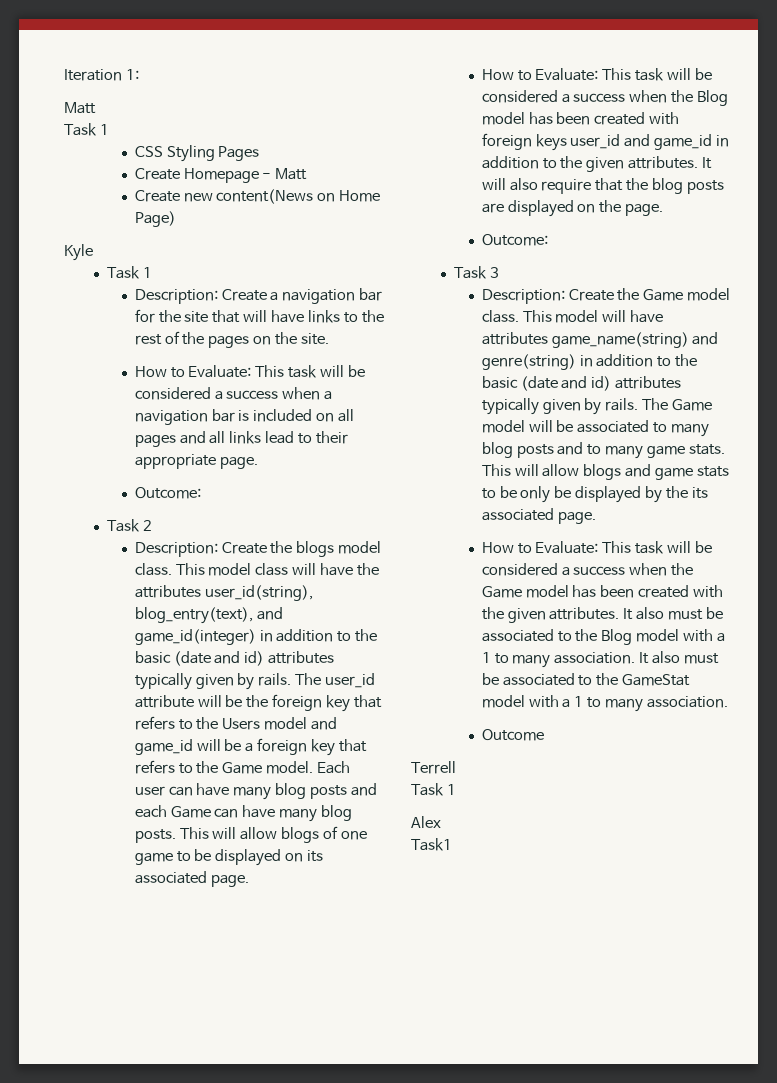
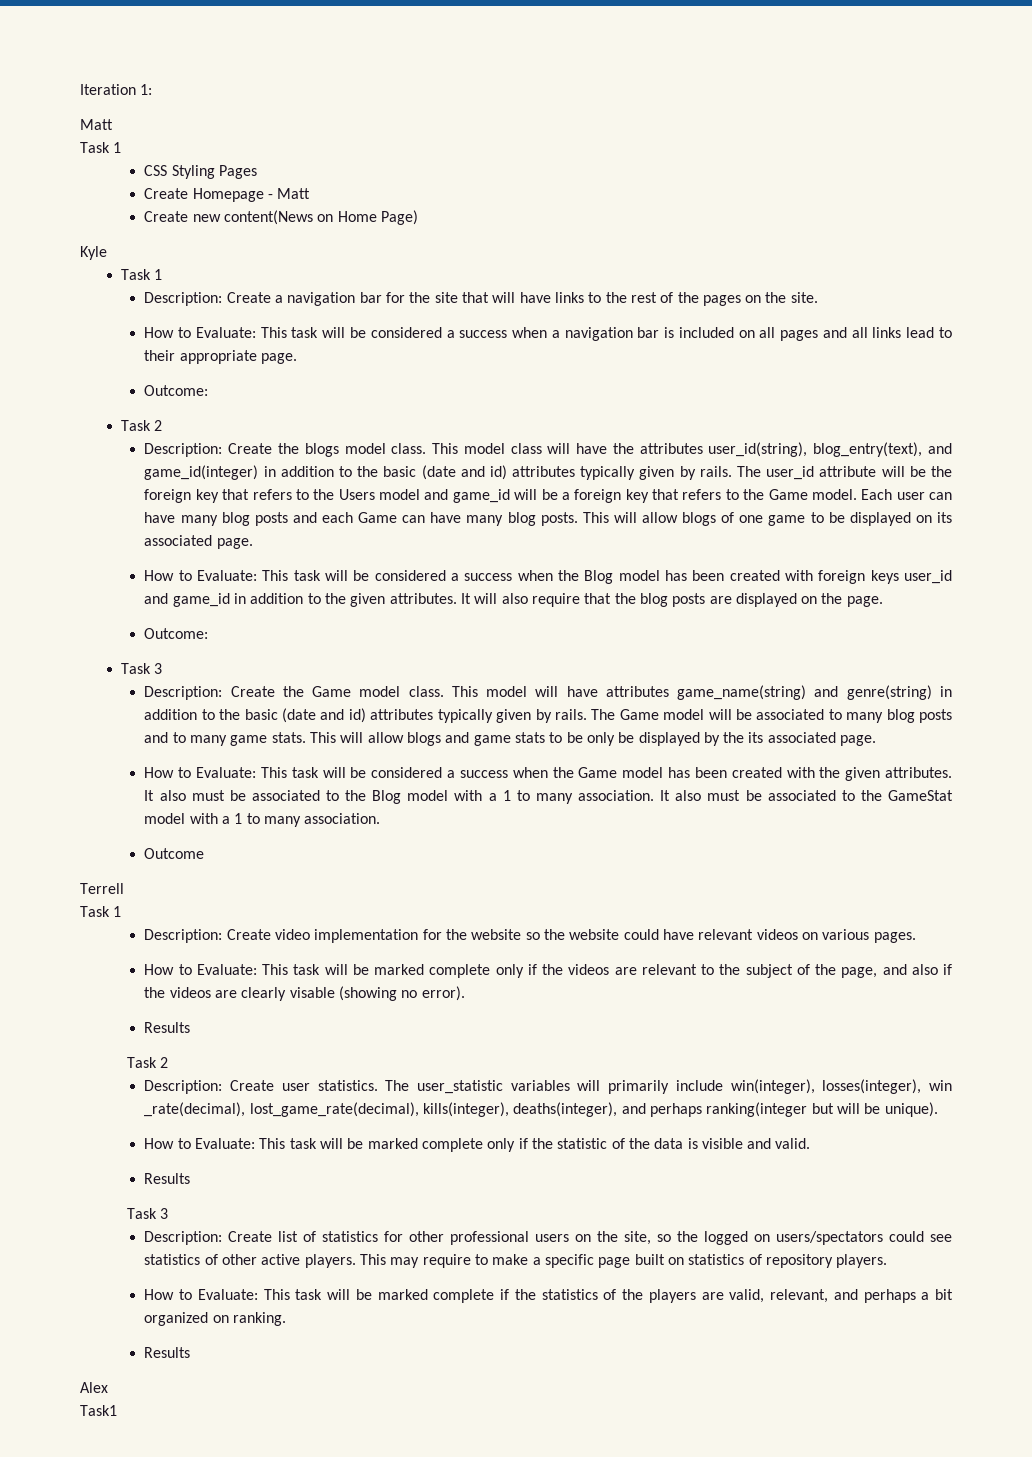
(456, 789) none -> [144,929,916,943] [144,964,953,978] [144,986,465,1001] [144,1022,191,1033] [126,1057,169,1068] [144,1079,953,1094] [144,1102,938,1117] [144,1138,811,1152] [144,1173,191,1184] [126,1208,169,1219] [144,1231,953,1245] [144,1254,888,1268] [144,1289,953,1303] [144,1312,287,1326] [144,1347,191,1358] // Description: Create video implementation for the website so the website could have relevant videos on various pages. // How to Evaluate: This task will be marked complete only if the videos are relevant to the subject of the page, and also if the videos are clearly visable (showing no error). // Results // Task 2 // Description: Create user statistics. The user_statistic variables will primarily include win(integer), losses(integer), win _rate(decimal), lost_game_rate(decimal), kills(integer), deaths(integer), and perhaps ranking(integer but will be unique). // How to Evaluate: This task will be marked complete only if the statistic of the data is visible and valid. // Results // Task 3 // Description: Create list of statistics for other professional users on the site, so the logged on users/spectators could see statistics of other active players. This may require to make a specific page built on statistics of repository players. // How to Evaluate: This task will be marked complete if the statistics of the players are valid, relevant, and perhaps a bit organized on ranking. // Results

